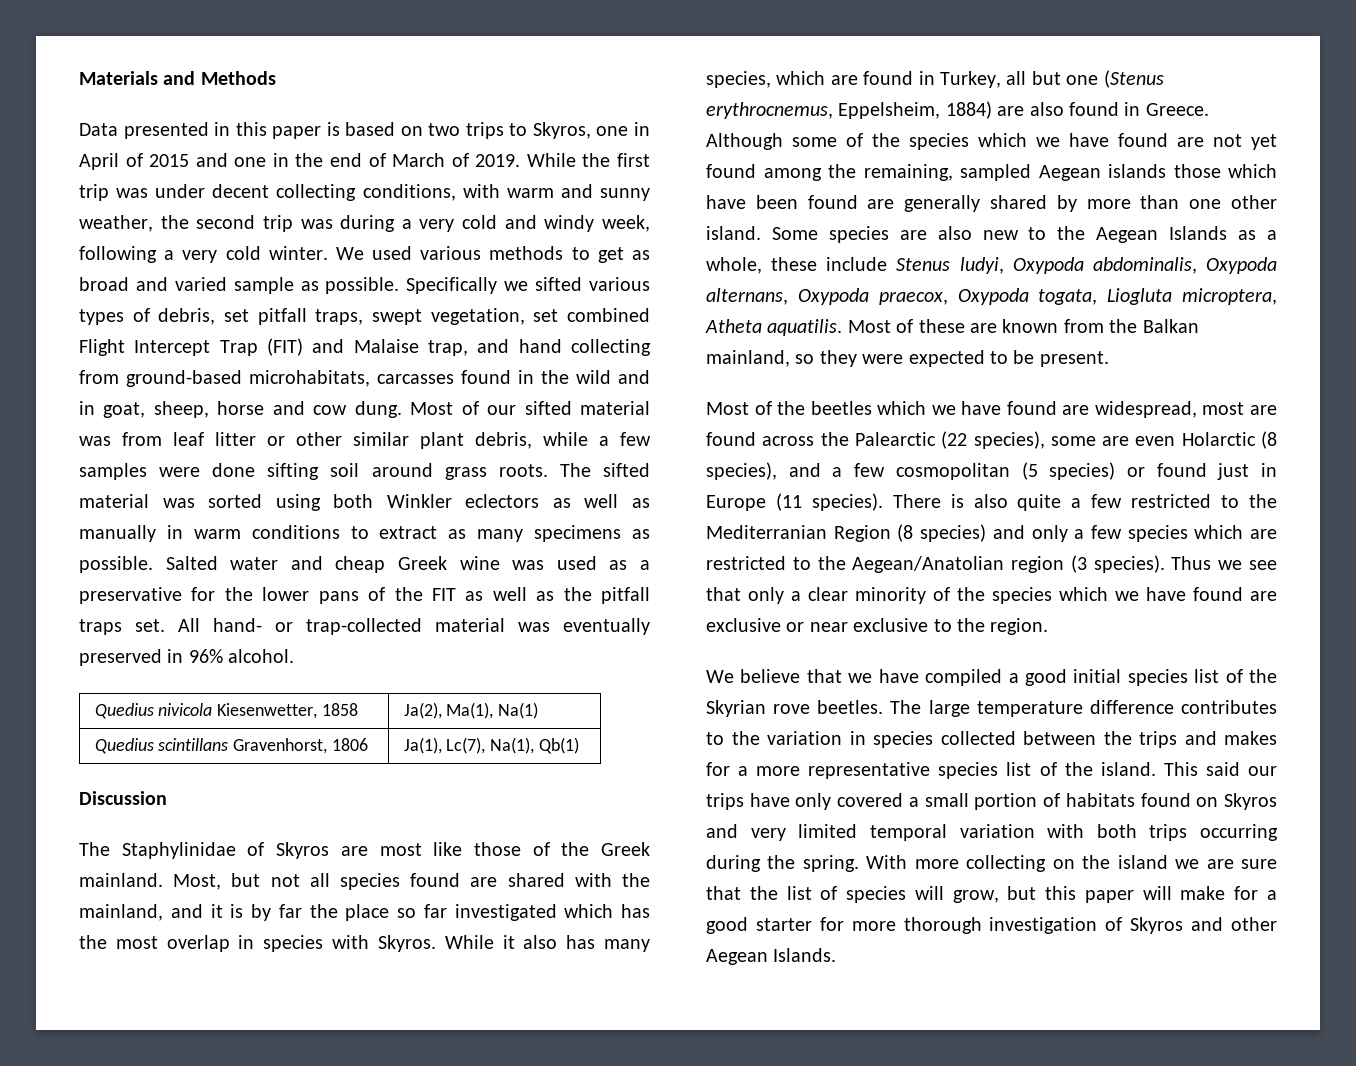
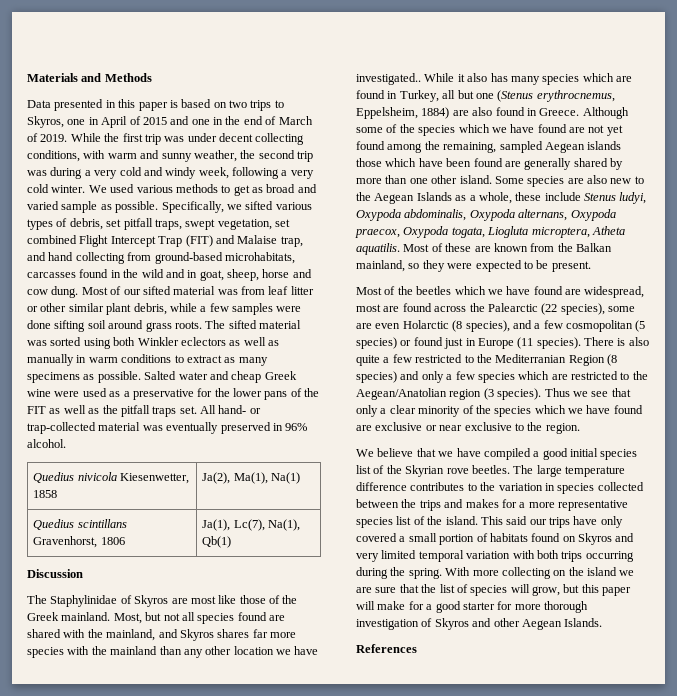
[406,277,498,294] Specifically -> [161,201,224,213] Specifically,
[512,560,545,570] was -> [54,391,80,397] were
[210,904,650,921] [79,935,436,952] it is by far the place so far investigated which has the most overlap in species with Skyros. -> [179,629,296,641] [27,646,319,658] [356,73,421,85] Skyros shares far more species with the mainland than any other location we have investigated..
[706,71,771,88] species, -> [542,74,580,85] species
(837, 955) none -> [356,644,417,653] // References

